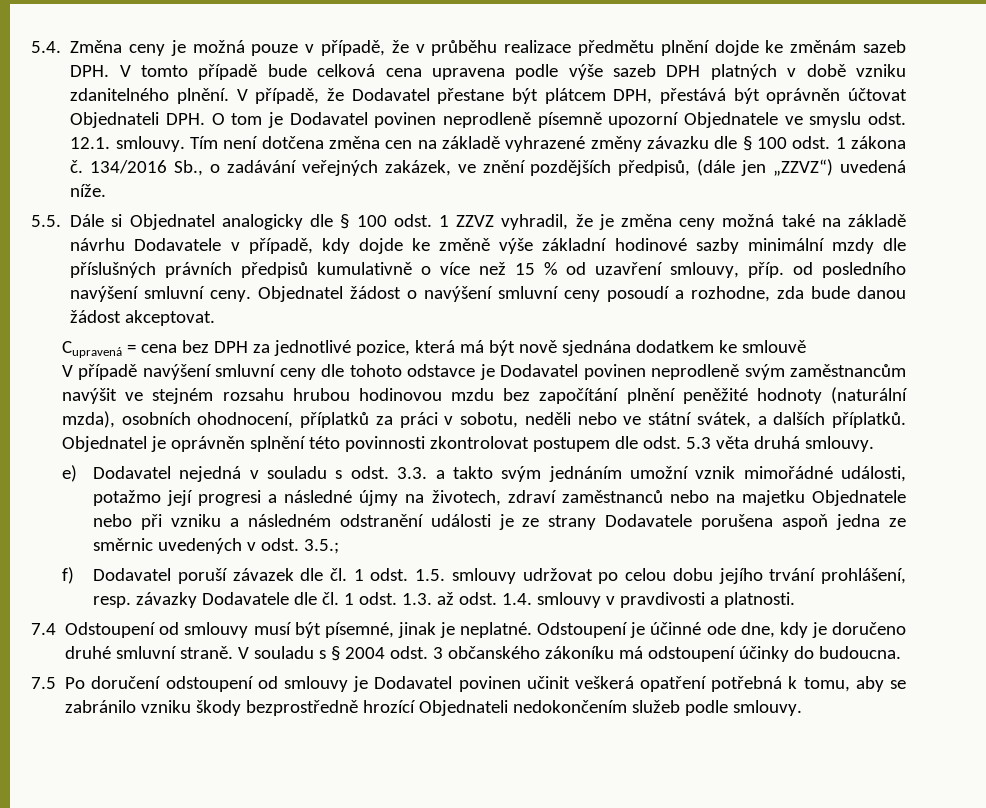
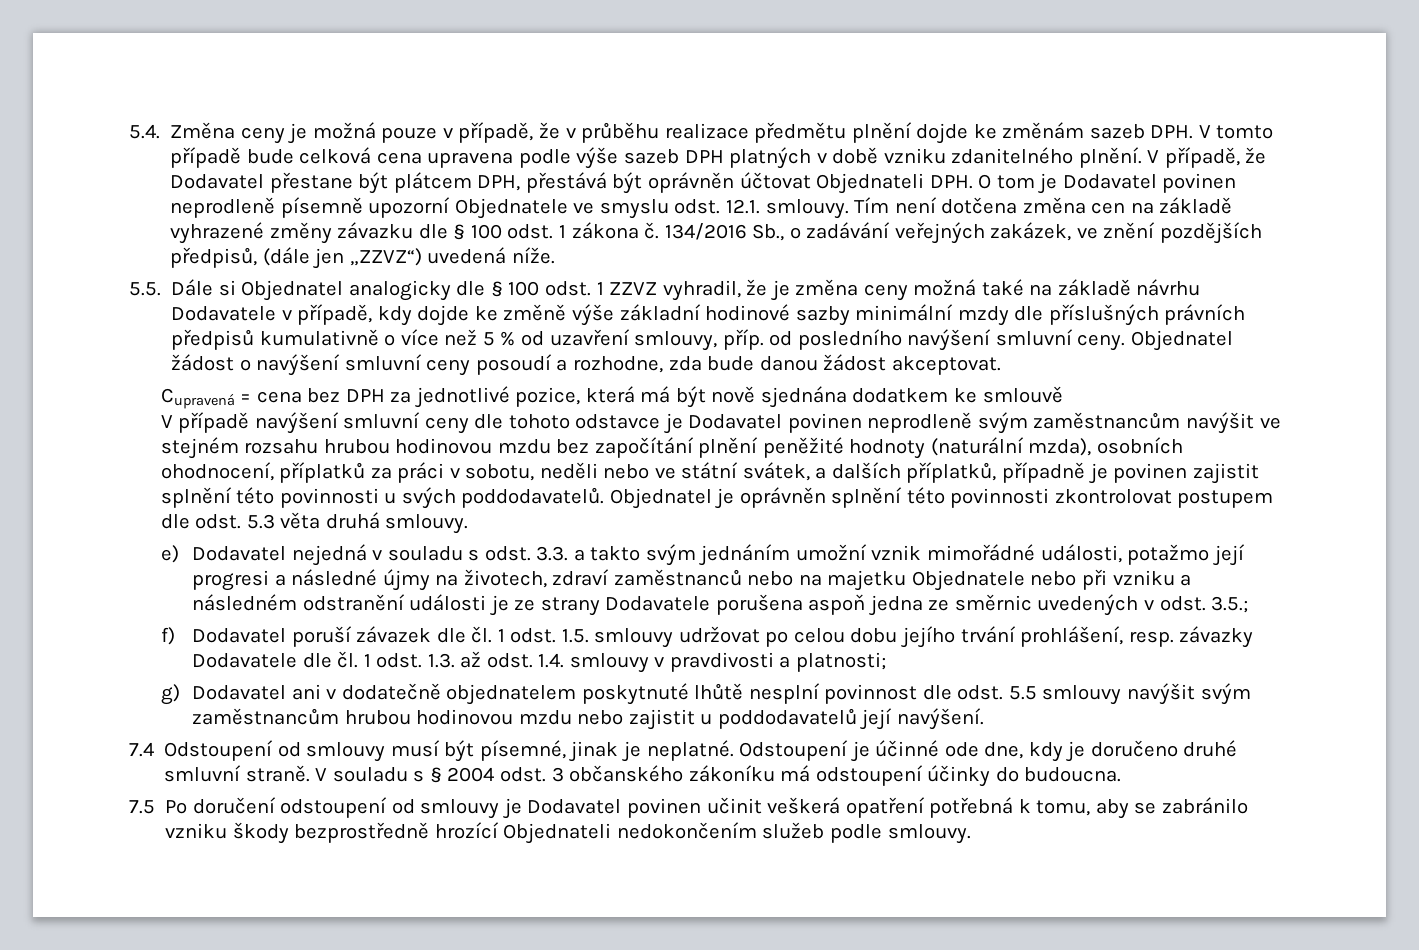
[514,263,535,275] 15 -> [482,332,495,346] 5
[832,412,907,428] příplatků. -> [906,462,1259,484] [160,487,605,509] příplatků, případně je povinen zajistit splnění této povinnosti u svých poddodavatelů.
[723,592,795,608] platnosti. -> [795,652,886,672] [160,683,1251,705] [192,708,984,730] platnosti; // g) Dodavatel ani v dodatečně objednatelem poskytnuté lhůtě nesplní povinnost dle odst. 5.5 smlouvy navýšit svým zaměstnancům hrubou hodinovou mzdu nebo zajistit u poddodavatelů její navýšení.

